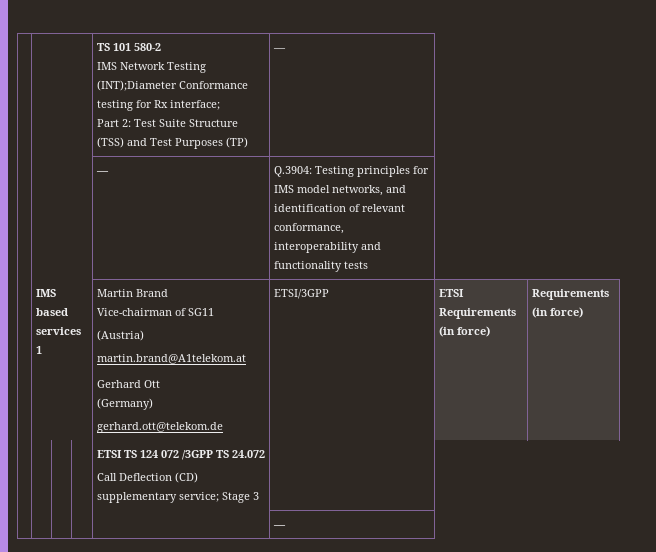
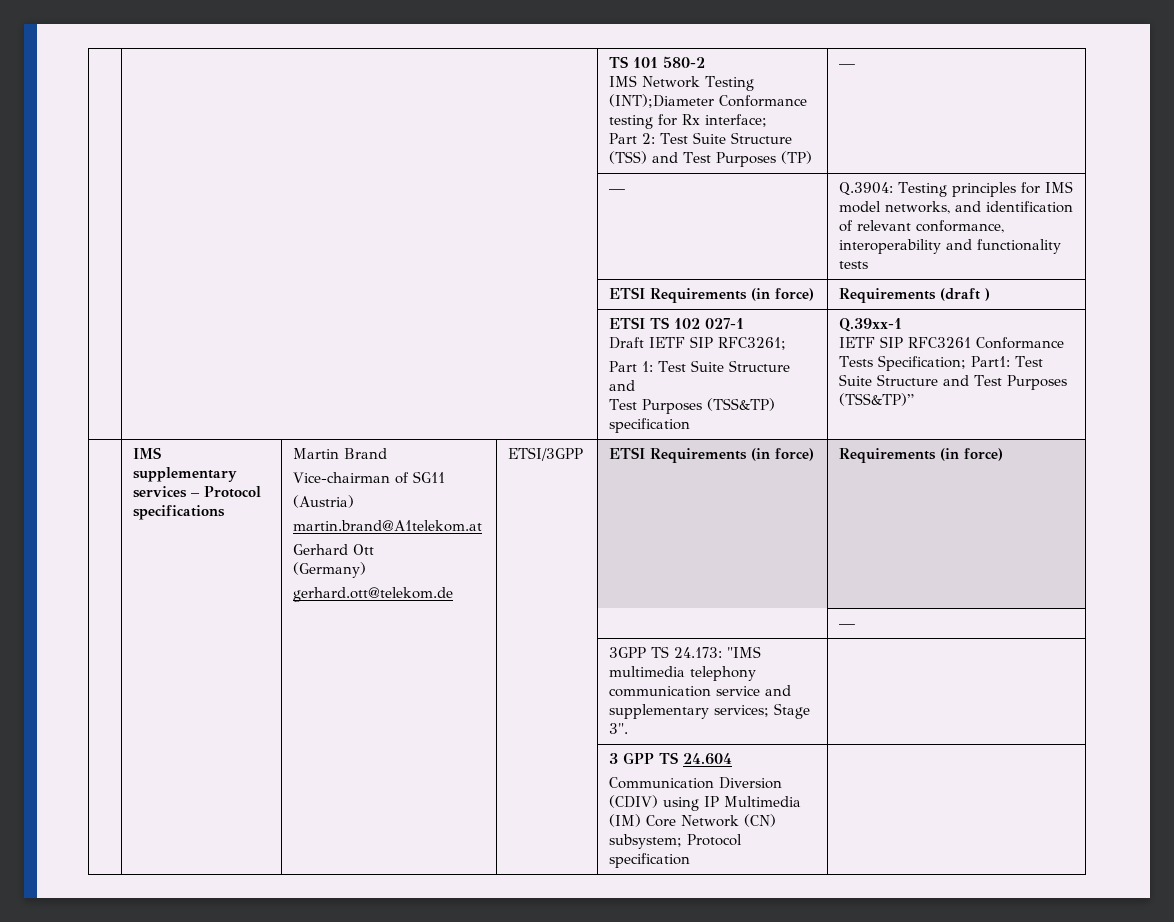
[35,289,56,297] [35,308,68,316] [35,327,81,335] [35,346,42,354] IMS based services 1 -> [609,287,815,303] [839,288,991,303] [609,317,745,329] [609,336,787,350] [609,360,791,372] [609,380,636,391] [609,398,776,414] [609,418,691,433] [839,318,903,332] [839,336,1065,349] [839,355,1044,371] [839,374,1068,390] [839,393,915,406] [133,447,162,459] [133,467,238,482] [133,486,262,498] [133,505,226,520] | ETSI Requirements (in force) | Requirements (draft ) // | | ETSI TS 102 027-1 // Draft IETF SIP RFC3261; // Part 1: Test Suite Structure and // Test Purposes (TSS&TP) specification | Q.39xx-1 // IETF SIP RFC3261 Conformance Tests Specification; Part1: Test Suite Structure and Test Purposes (TSS&TP)” // | IMS supplementary services – Protocol specifications
[96,450,265,460] [96,472,198,483] [96,492,259,503] [272,525,286,528] ETSI TS 124 072 /3GPP TS 24.072 // Call Deflection (CD) supplementary service; Stage 3 | // | | | | | — -> [839,624,856,628] [609,646,762,658] [609,666,757,681] [609,685,792,697] [609,703,811,719] [609,723,629,734] [609,752,733,765] [609,777,783,789] [609,795,802,811] [609,814,777,827] [609,834,743,849] [609,853,691,868] | — // | | | | 3GPP TS 24.173: "IMS multimedia telephony communication service and supplementary services; Stage 3". | // | | | | 3 GPP TS 24.604 // Communication Diversion (CDIV) using IP Multimedia (IM) Core Network (CN) subsystem; Protocol specification |

